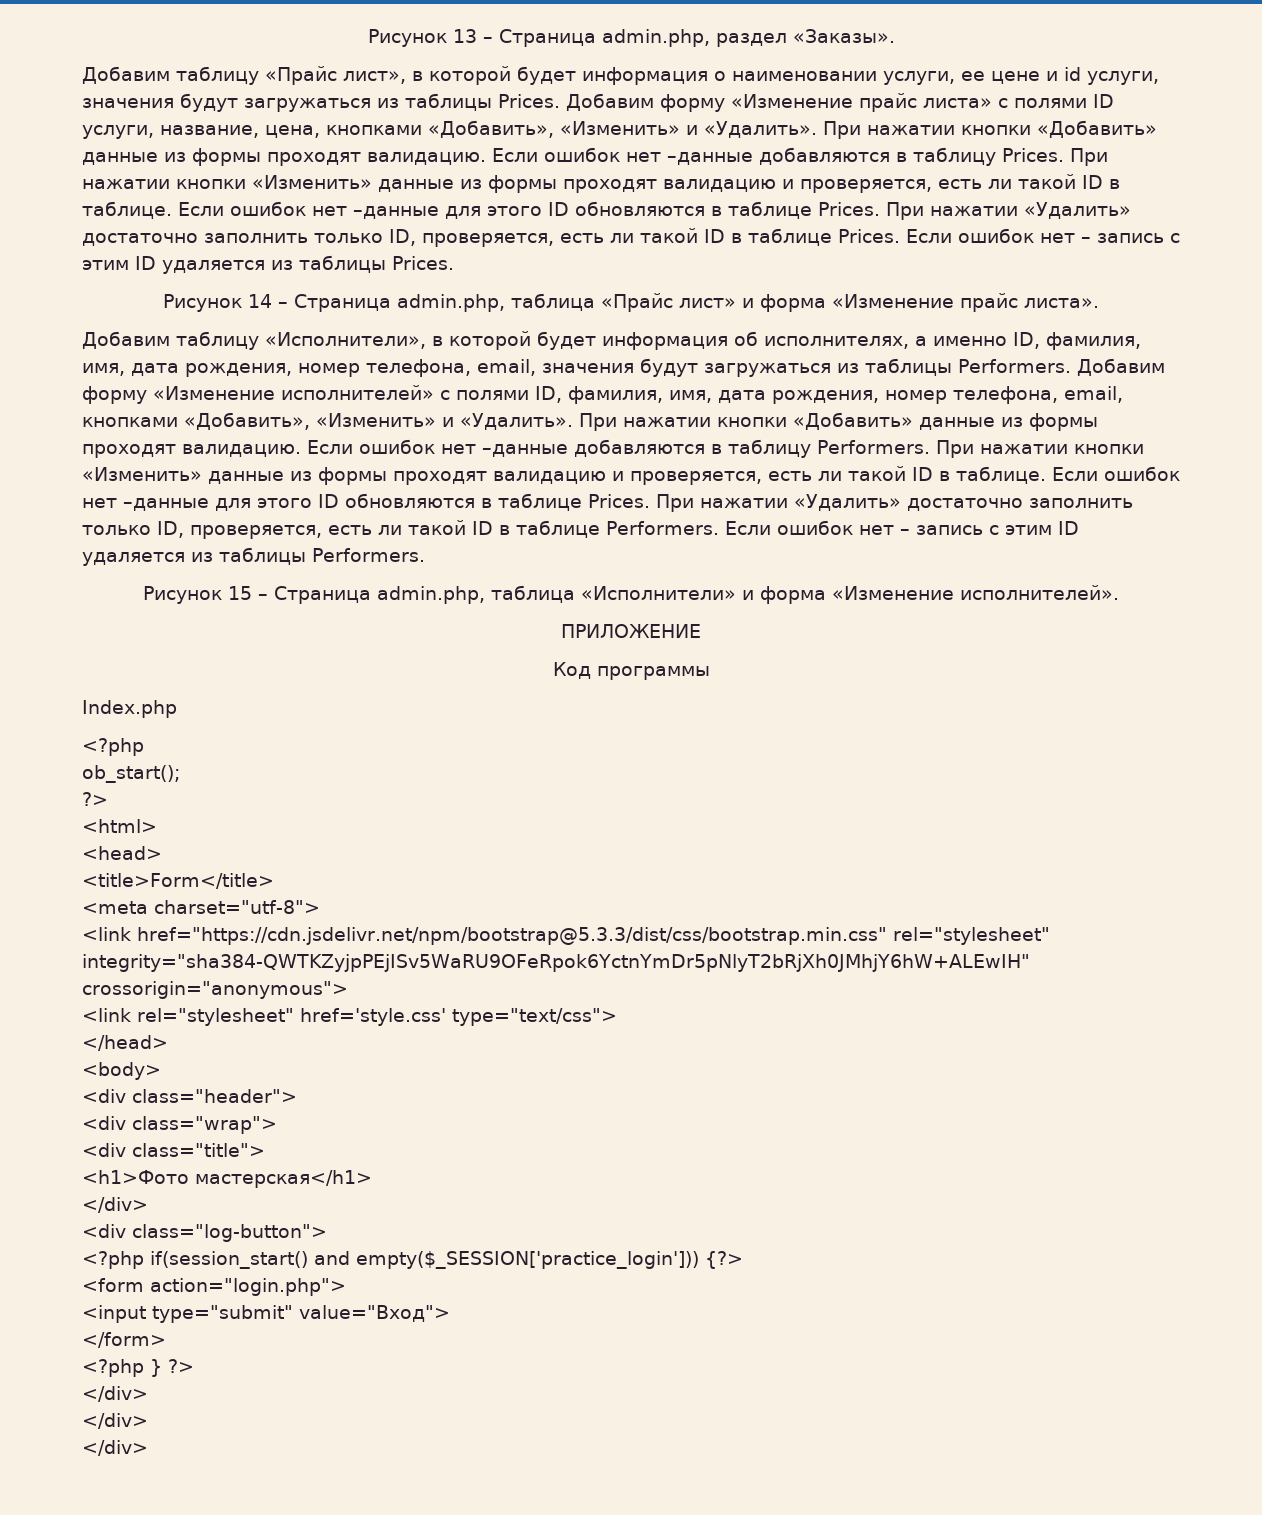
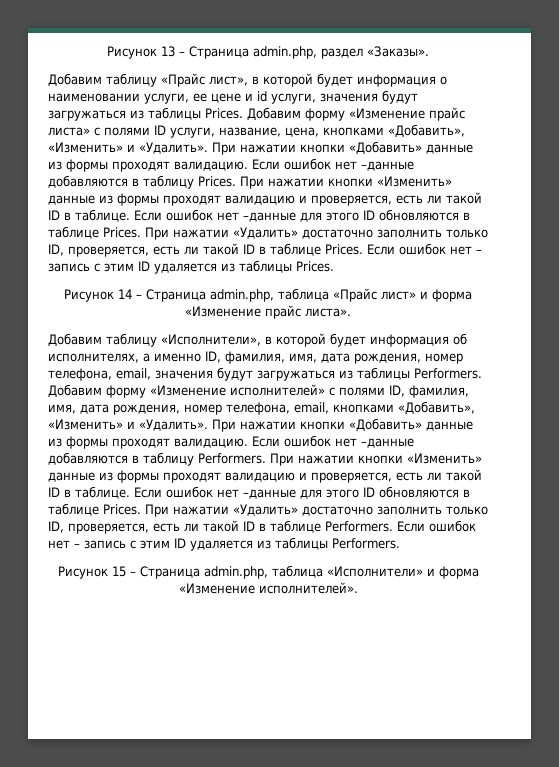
[561,624,701,638] [552,662,710,680] [82,700,177,718] [82,738,144,756] [82,765,180,783] [82,792,108,806] [82,819,157,833] [82,846,162,860] [82,873,274,889] [82,900,320,914] [82,927,1050,945] [82,954,1030,972] [82,981,348,999] [82,1008,617,1026] [82,1035,168,1051] [82,1062,161,1080] [82,1089,297,1103] [82,1116,277,1134] [82,1143,265,1157] [82,1170,372,1188] [82,1197,148,1213] [82,1224,327,1242] [82,1251,743,1269] [82,1278,346,1296] [82,1305,450,1323] [82,1332,166,1348] [82,1359,194,1377] [82,1386,148,1402] [82,1413,148,1429] [82,1440,148,1456] // ПРИЛОЖЕНИЕ // Код программы // Index.php // <?php // ob_start(); // ?> // <html> // <head> // <title>Form</title> // <meta charset="utf-8"> // <link href="https://cdn.jsdelivr.net/npm/bootstrap@5.3.3/dist/css/bootstrap.min.css" rel="stylesheet" integrity="sha384-QWTKZyjpPEjISv5WaRU9OFeRpok6YctnYmDr5pNlyT2bRjXh0JMhjY6hW+ALEwIH" crossorigin="anonymous"> // <link rel="stylesheet" href='style.css' type="text/css"> // </head> // <body> // <div class="header"> // <div class="wrap"> // <div class="title"> // <h1>Фото мастерская</h1> // </div> // <div class="log-button"> // <?php if(session_start() and empty($_SESSION['practice_login'])) {?> // <form action="login.php"> // <input type="submit" value="Вход"> // </form> // <?php } ?> // </div> // </div> // </div> -> (358, 588) none

